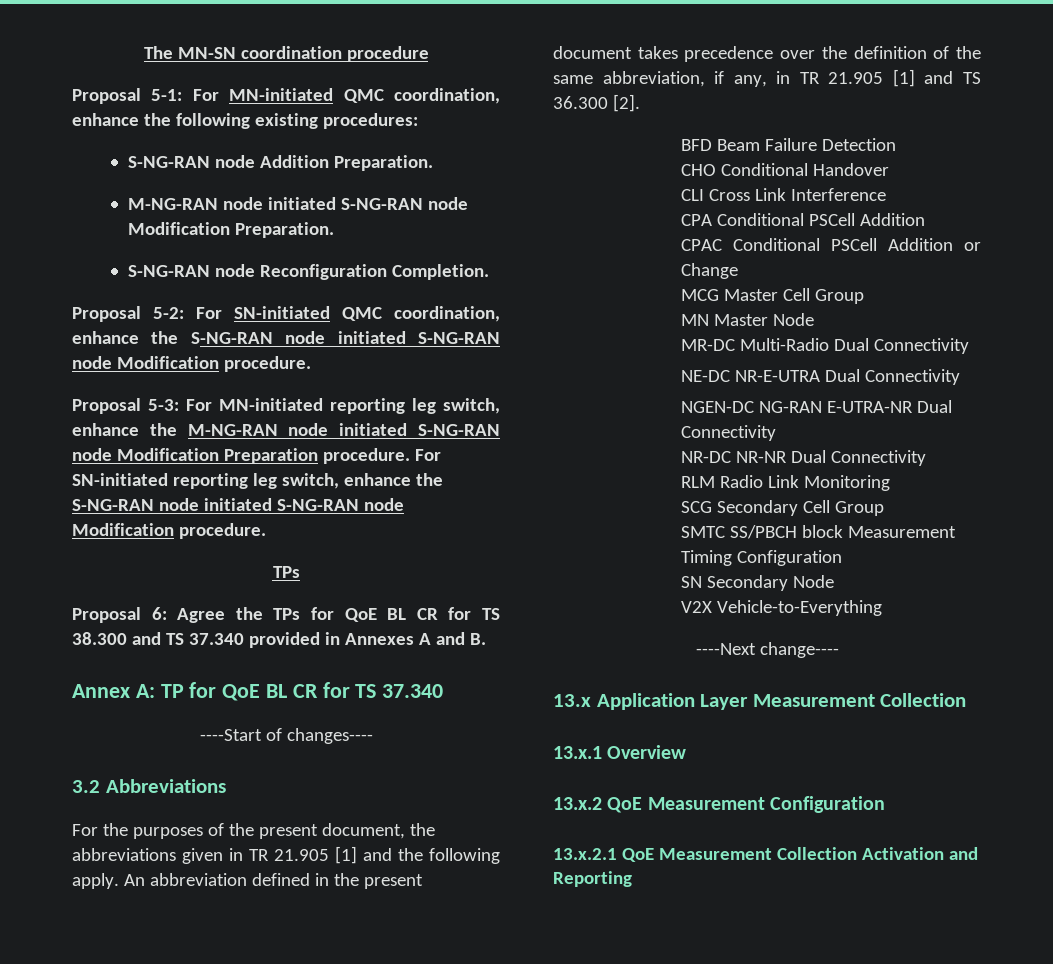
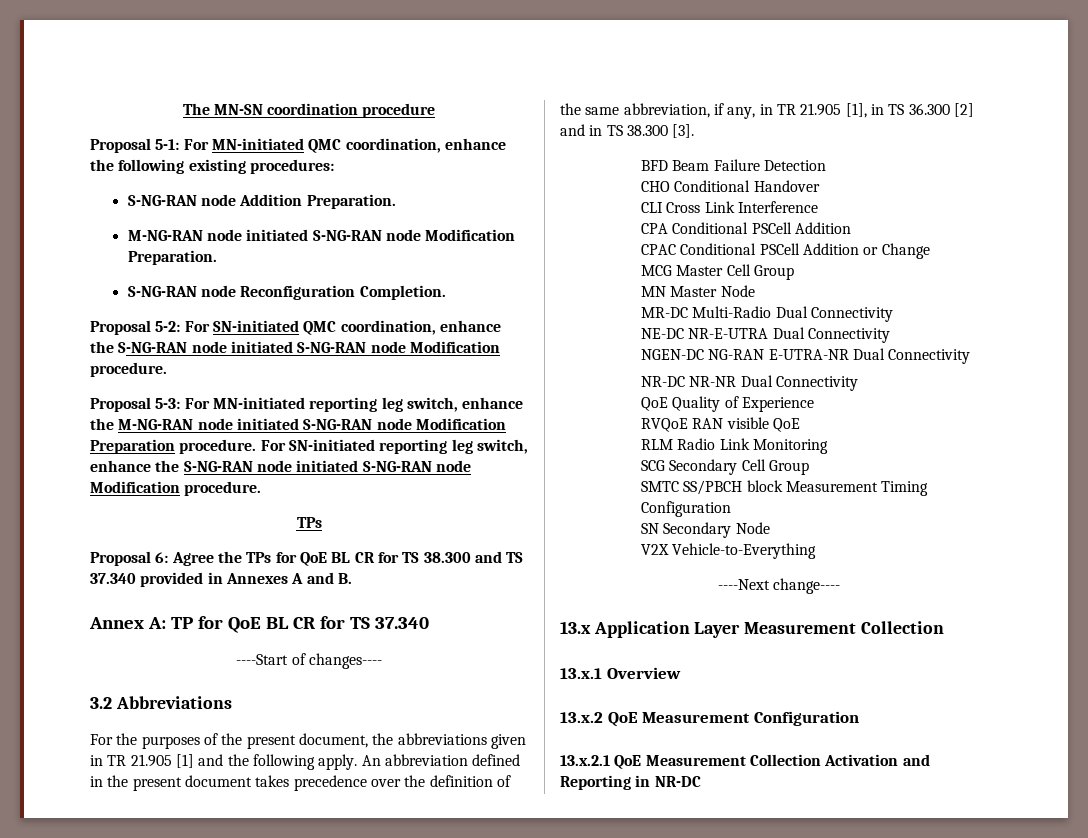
[892,69,981,87] [553,94,640,112] [1] and TS 36.300 [2]. -> [845,103,974,118] [560,124,695,138] [1], in TS 36.300 [2] and in TS 38.300 [3].
(927, 458) none -> [640,396,814,412] [640,417,800,432] // QoE Quality of Experience // RVQoE RAN visible QoE
(632, 879) none -> [635,775,701,787] in NR-DC

